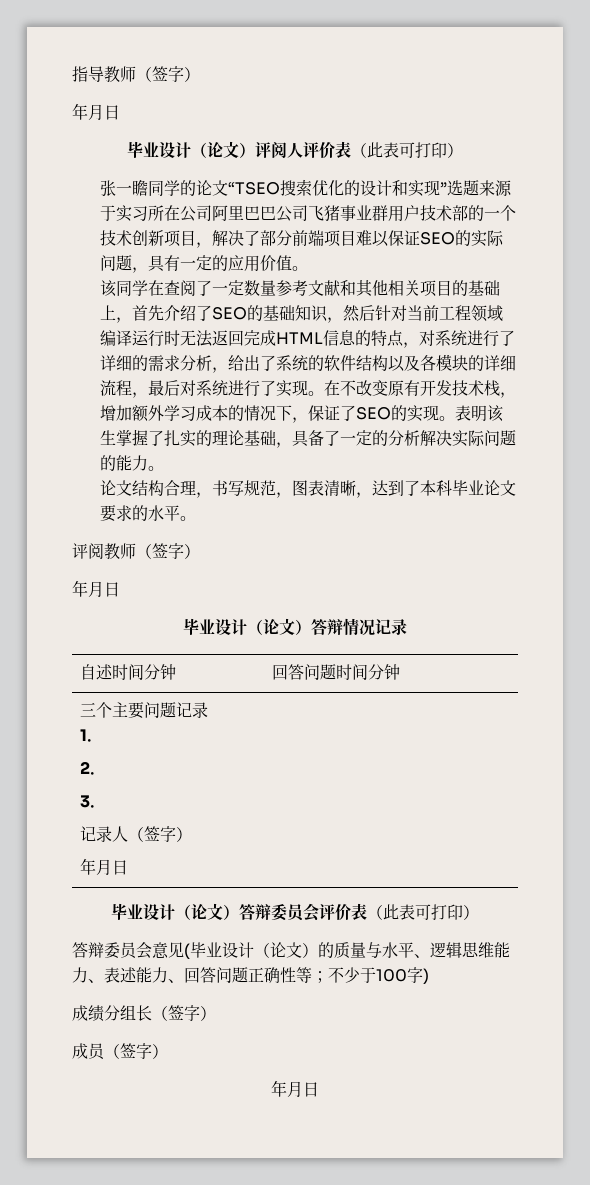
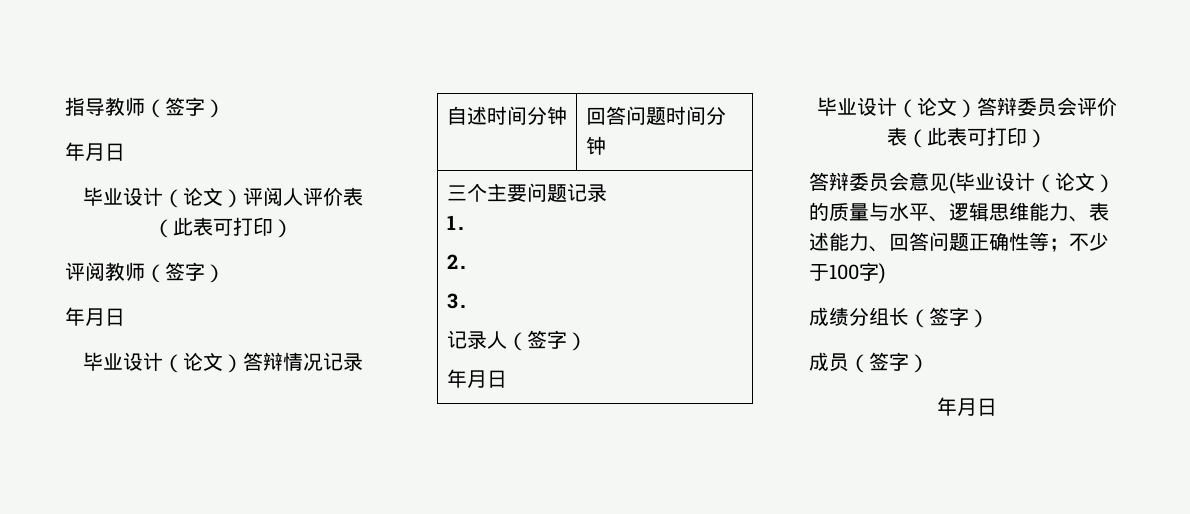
[100,179,513,197] [100,205,517,222] [100,230,505,248] [100,255,309,273] [100,280,501,297] [100,305,504,323] [100,330,516,348] [100,354,517,373] [100,380,517,398] [100,405,505,423] [100,429,517,448] [100,455,165,471] [100,480,517,498] [100,505,197,522] // 张一瞻同学的论文“TSEO搜索优化的设计和实现”选题来源于实习所在公司阿里巴巴公司飞猪事业群用户技术部的一个技术创新项目，解决了部分前端项目难以保证SEO的实际问题，具有一定的应用价值。 // 该同学在查阅了一定数量参考文献和其他相关项目的基础上，首先介绍了SEO的基础知识，然后针对当前工程领域编译运行时无法返回完成HTML信息的特点，对系统进行了详细的需求分析，给出了系统的软件结构以及各模块的详细流程，最后对系统进行了实现。在不改变原有开发技术栈，增加额外学习成本的情况下，保证了SEO的实现。表明该生掌握了扎实的理论基础，具备了一定的分析解决实际问题的能力。 // 论文结构合理，书写规范，图表清晰，达到了本科毕业论文要求的水平。 -> (293, 228) none

